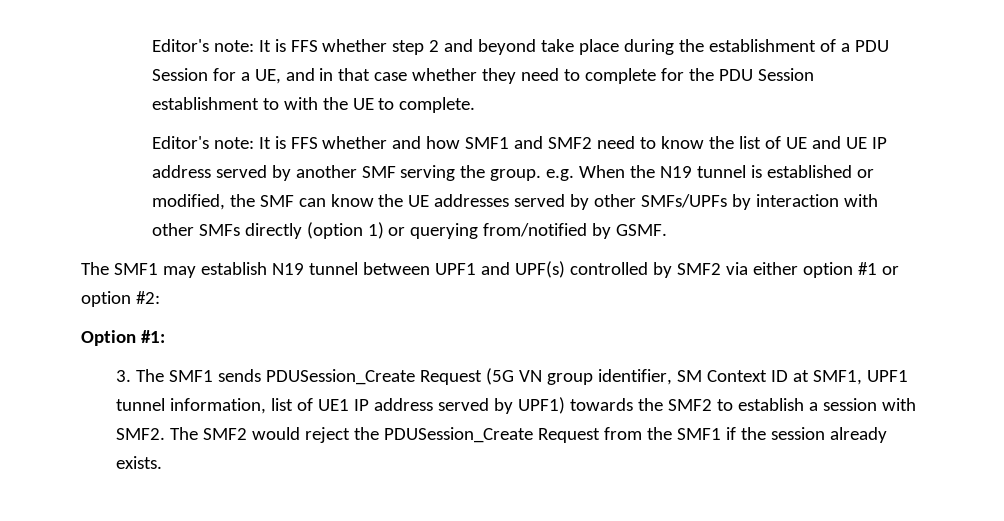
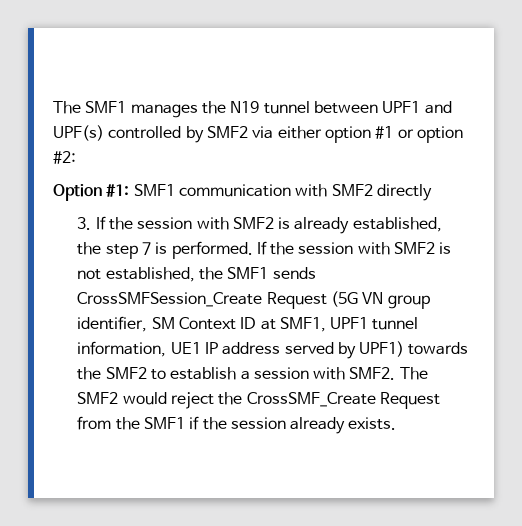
[151,39,890,55] [151,68,815,84] [151,97,476,113] [151,136,888,149] [151,165,875,181] [151,194,879,210] [151,222,668,239] [81,262,267,278] Editor's note: It is FFS whether step 2 and beyond take place during the establishment of a PDU Session for a UE, and in that case whether they need to complete for the PDU Session establishment to with the UE to complete. // Editor's note: It is FFS whether and how SMF1 and SMF2 need to know the list of UE and UE IP address served by another SMF serving the group. e.g. When the N19 tunnel is established or modified, the SMF can know the UE addresses served by other SMFs/UPFs by interaction with other SMFs directly (option 1) or querying from/notified by GSMF. // The SMF1 may establish -> [53,101,226,118] The SMF1 manages the
[116,369,165,382] // 3. The -> [133,184,432,201] [77,216,442,234] [77,241,452,259] [77,267,223,282] SMF1 communication with SMF2 directly // 3. If the session with SMF2 is already established, the step 7 is performed. If the session with SMF2 is not established, the
[266,369,416,385] PDUSession_Create -> [77,292,263,307] CrossSMFSession_Create
[271,398,314,411] list of -> (167, 349) none
[384,427,534,443] PDUSession_Create -> [246,392,376,407] CrossSMF_Create

